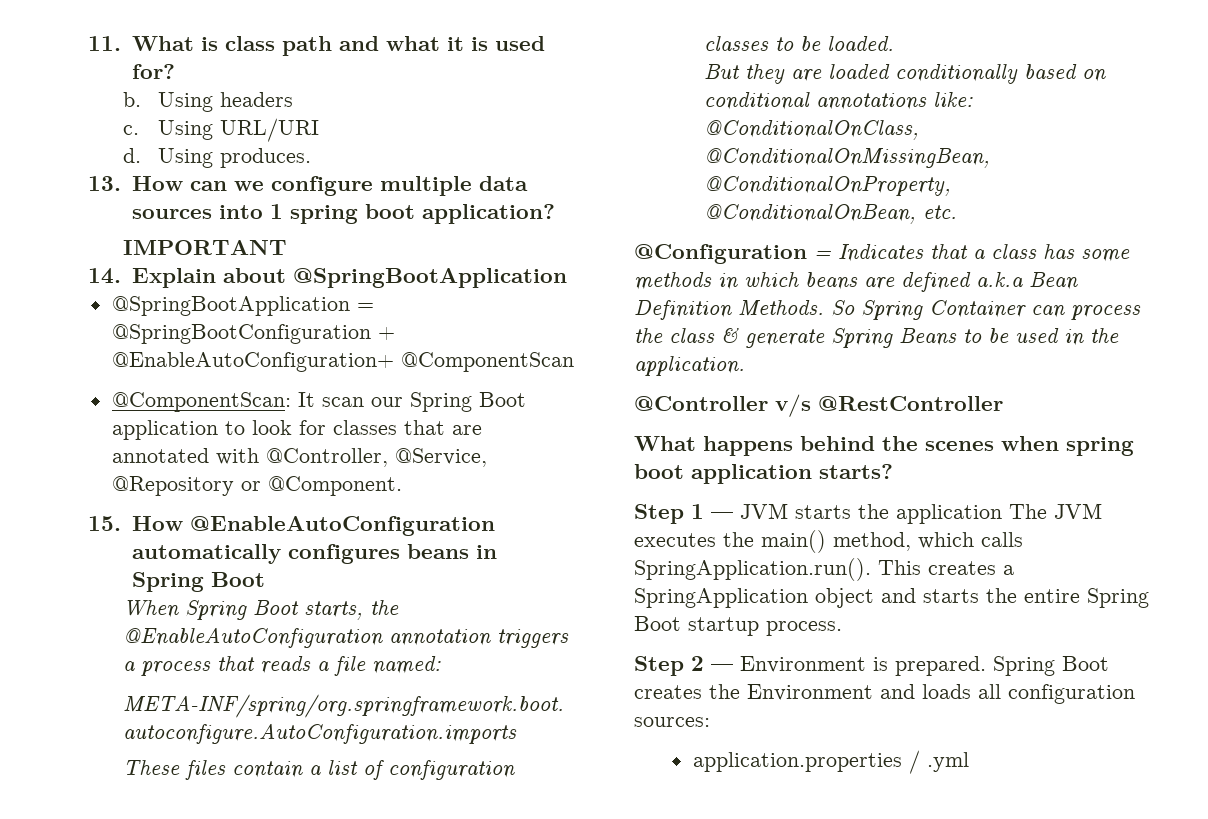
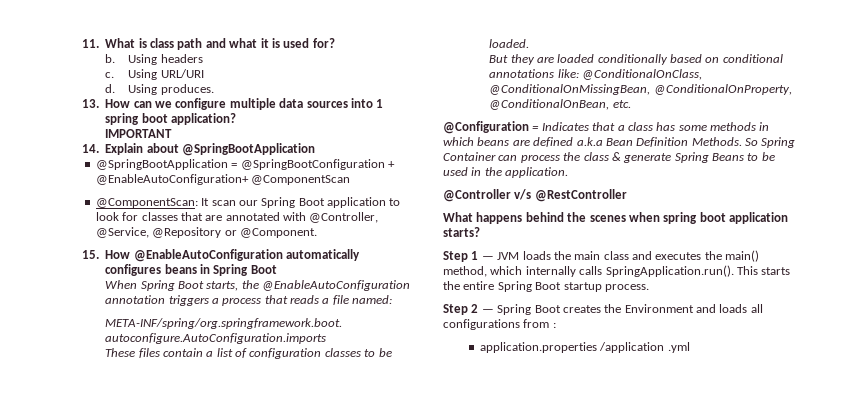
[795,503,1102,524] starts the application The JVM -> [522,251,652,260] loads the main class and
(974, 540) none -> [525,266,576,277] internally
[928,561,1014,575] [634,588,916,608] creates a SpringApplication object and -> (758, 270) none
[740,656,986,676] Environment is prepared. -> (494, 311) none
[1008,684,1135,704] [634,717,710,727] configuration sources: -> [443,319,556,330] configurations from :
[908,750,920,774] / -> [599,342,665,353] /application

